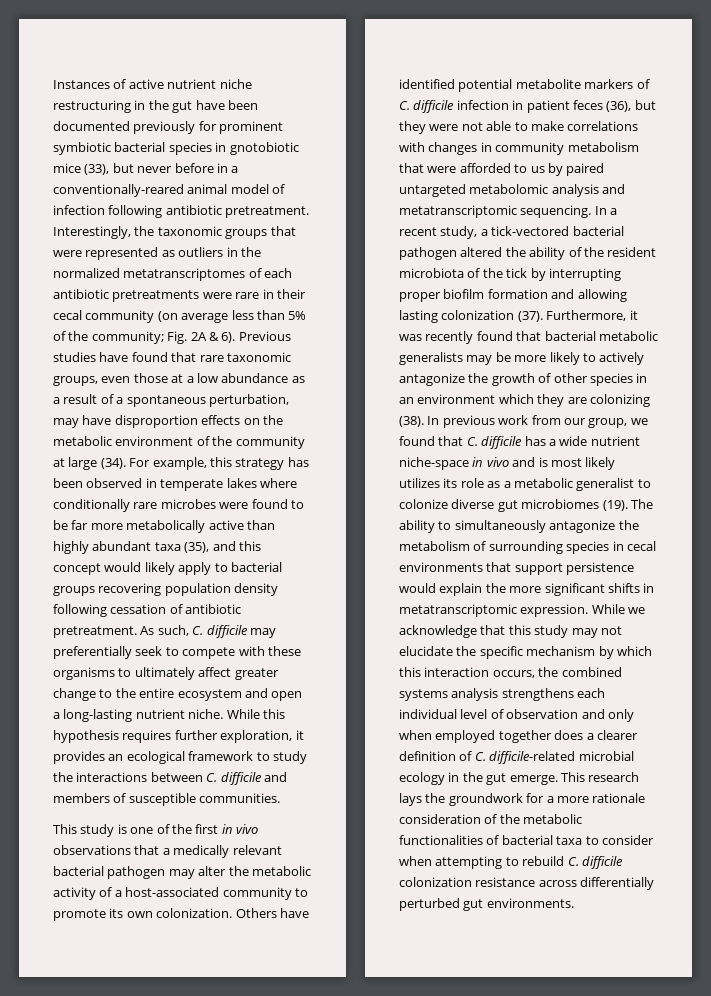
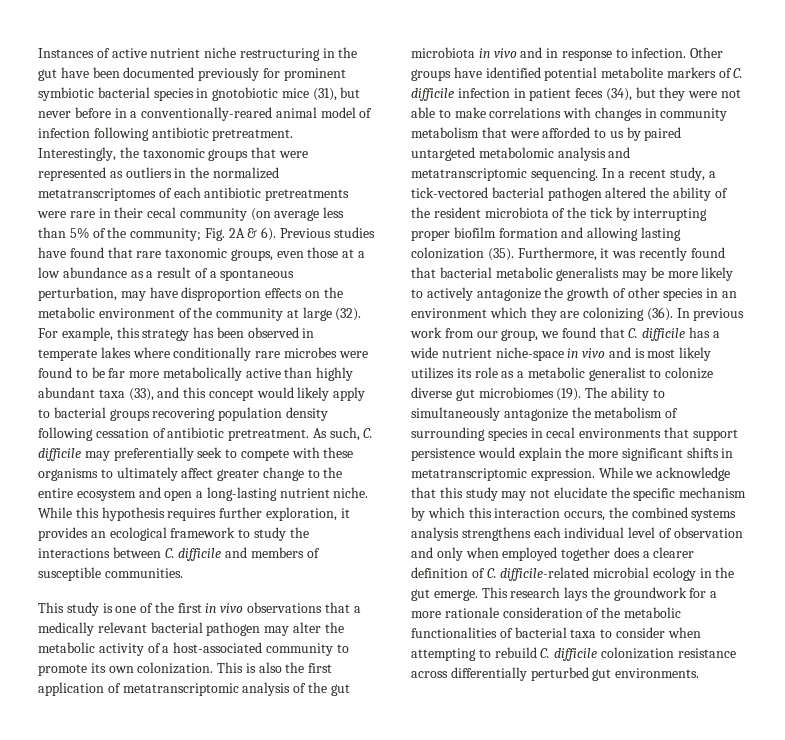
[84,164,110,175] (33), -> [312,88,337,101] (31),
[100,458,126,469] (34). -> [335,308,362,321] (32).
[184,542,210,553] (35), -> [128,388,154,401] (33),
[235,908,277,918] Others -> [217,662,333,673] [38,682,350,696] [411,47,724,61] [411,69,451,81] This is also the first application of metatranscriptomic analysis of the gut microbiota in vivo and in response to infection. Other groups
[606,101,632,112] (36), -> [605,88,632,101] (34),
[517,311,543,322] (37). -> [487,248,514,261] (35).
[399,416,424,427] (38). -> [646,307,673,321] (36).

